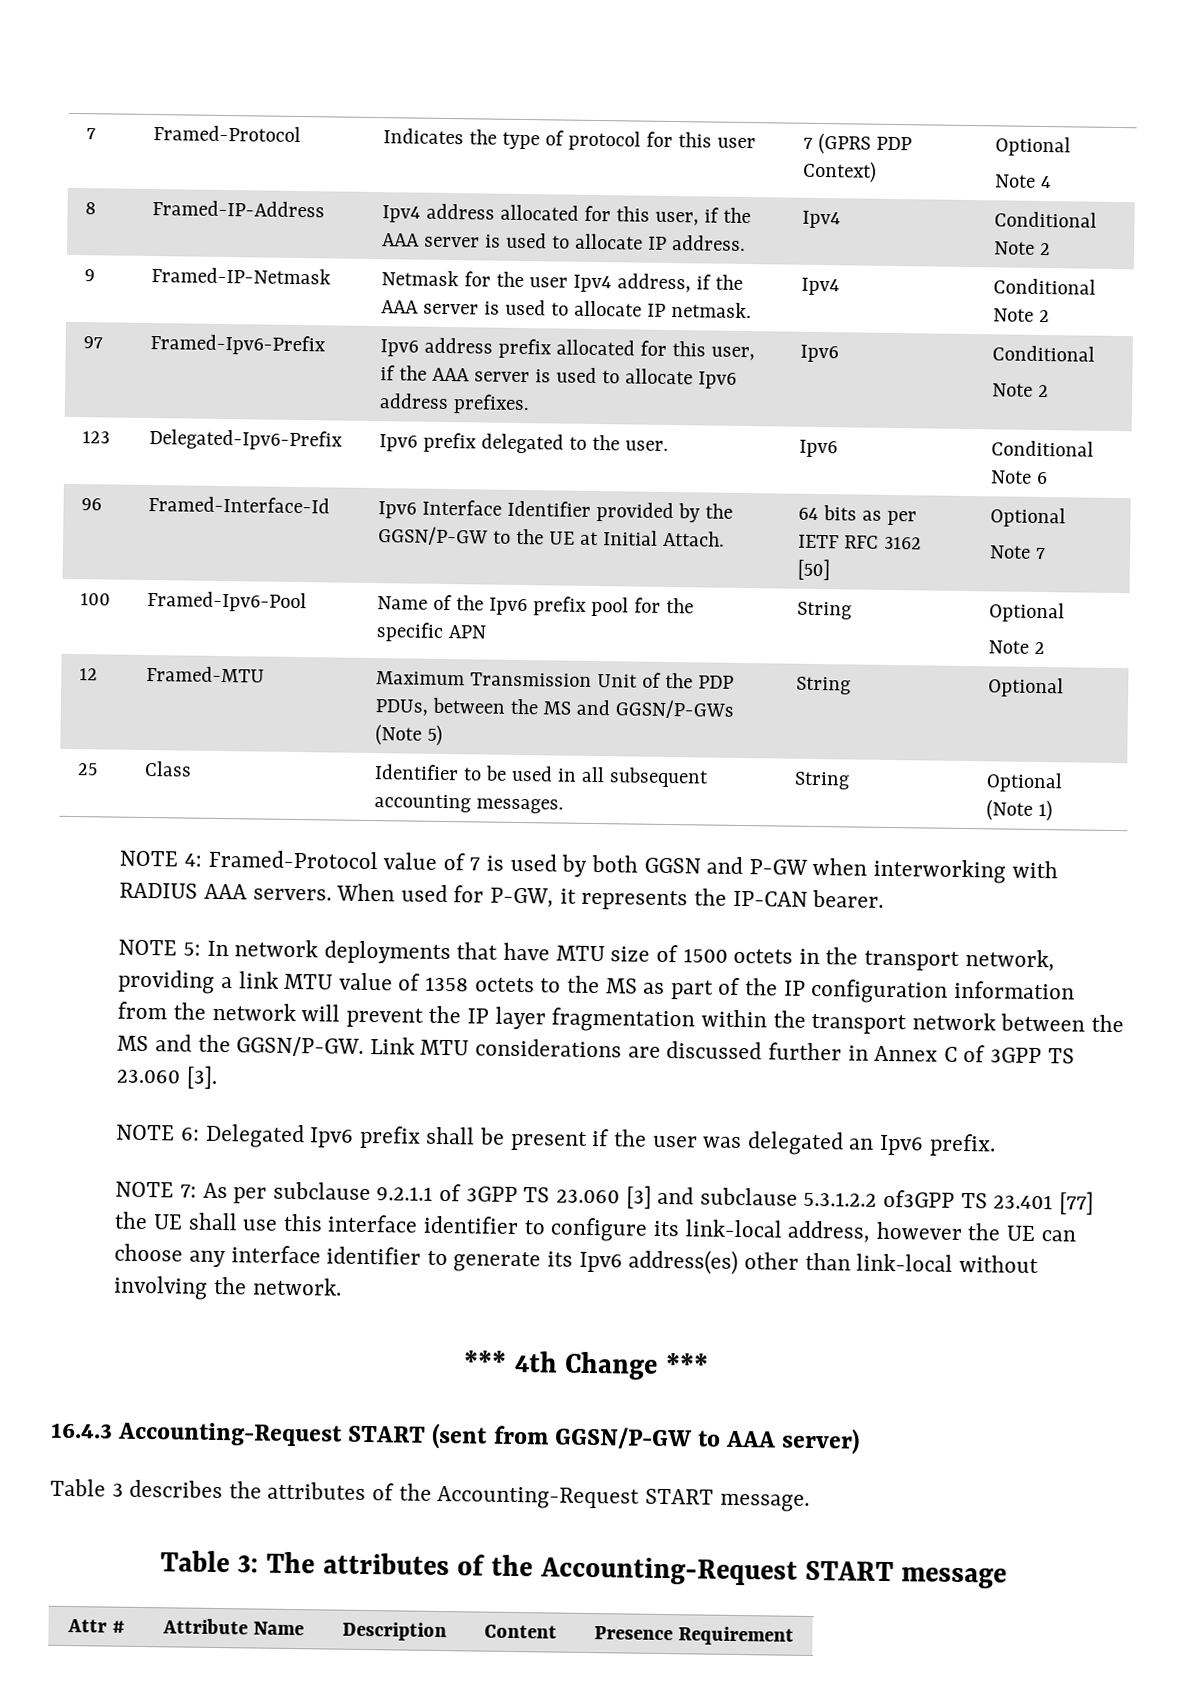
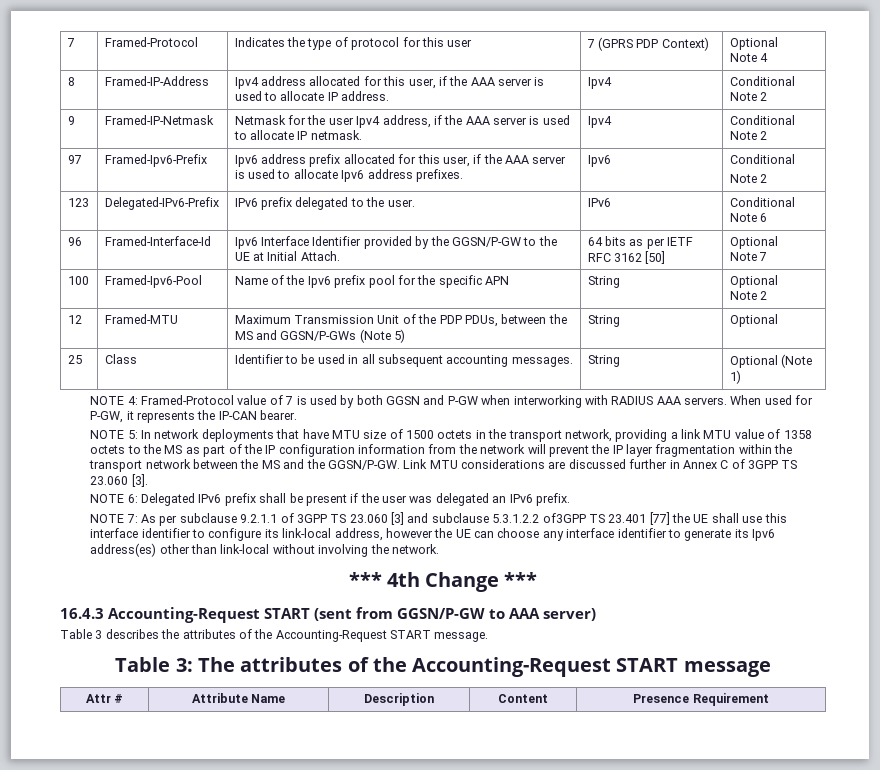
[149,429,343,451] [379,434,419,452] Delegated-Ipv6-Prefix | Ipv6 -> [104,197,219,210] [234,198,258,207] Delegated-IPv6-Prefix | IPv6
[799,439,839,458] Ipv6 -> [587,198,611,207] IPv6
[309,1127,355,1148] Ipv6 -> [198,494,222,503] IPv6
[878,1134,924,1156] Ipv6 -> [509,494,533,503] IPv6

